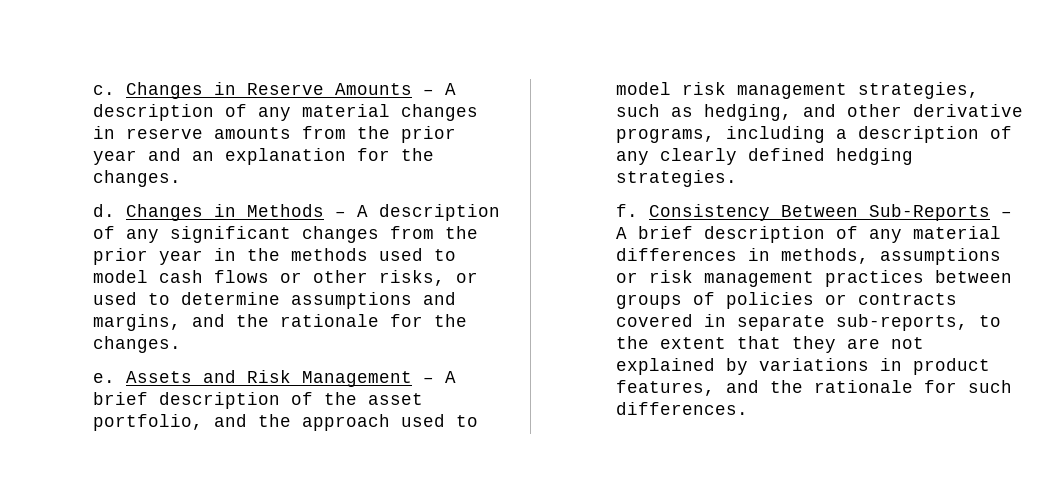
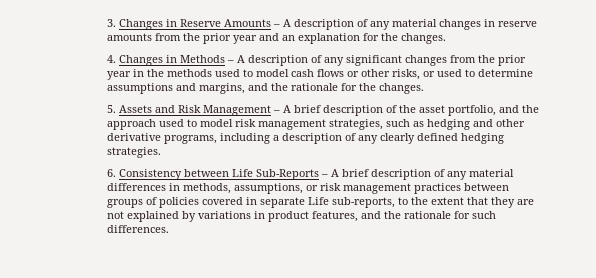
[93,85,116,95] c. -> [107,19,117,27] 3.
[93,204,116,217] d. -> [107,55,117,63] 4.
[93,373,116,383] e. -> [107,105,117,113] 5.
[704,104,793,121] hedging, -> [427,119,471,130] hedging
[616,204,859,221] f. Consistency Between -> [107,169,254,180] 6. Consistency between Life
[880,248,1002,265] assumptions -> [234,183,304,194] assumptions,
[825,293,958,305] or contracts -> (200, 202) none
(826, 323) none -> [308,197,330,205] Life

